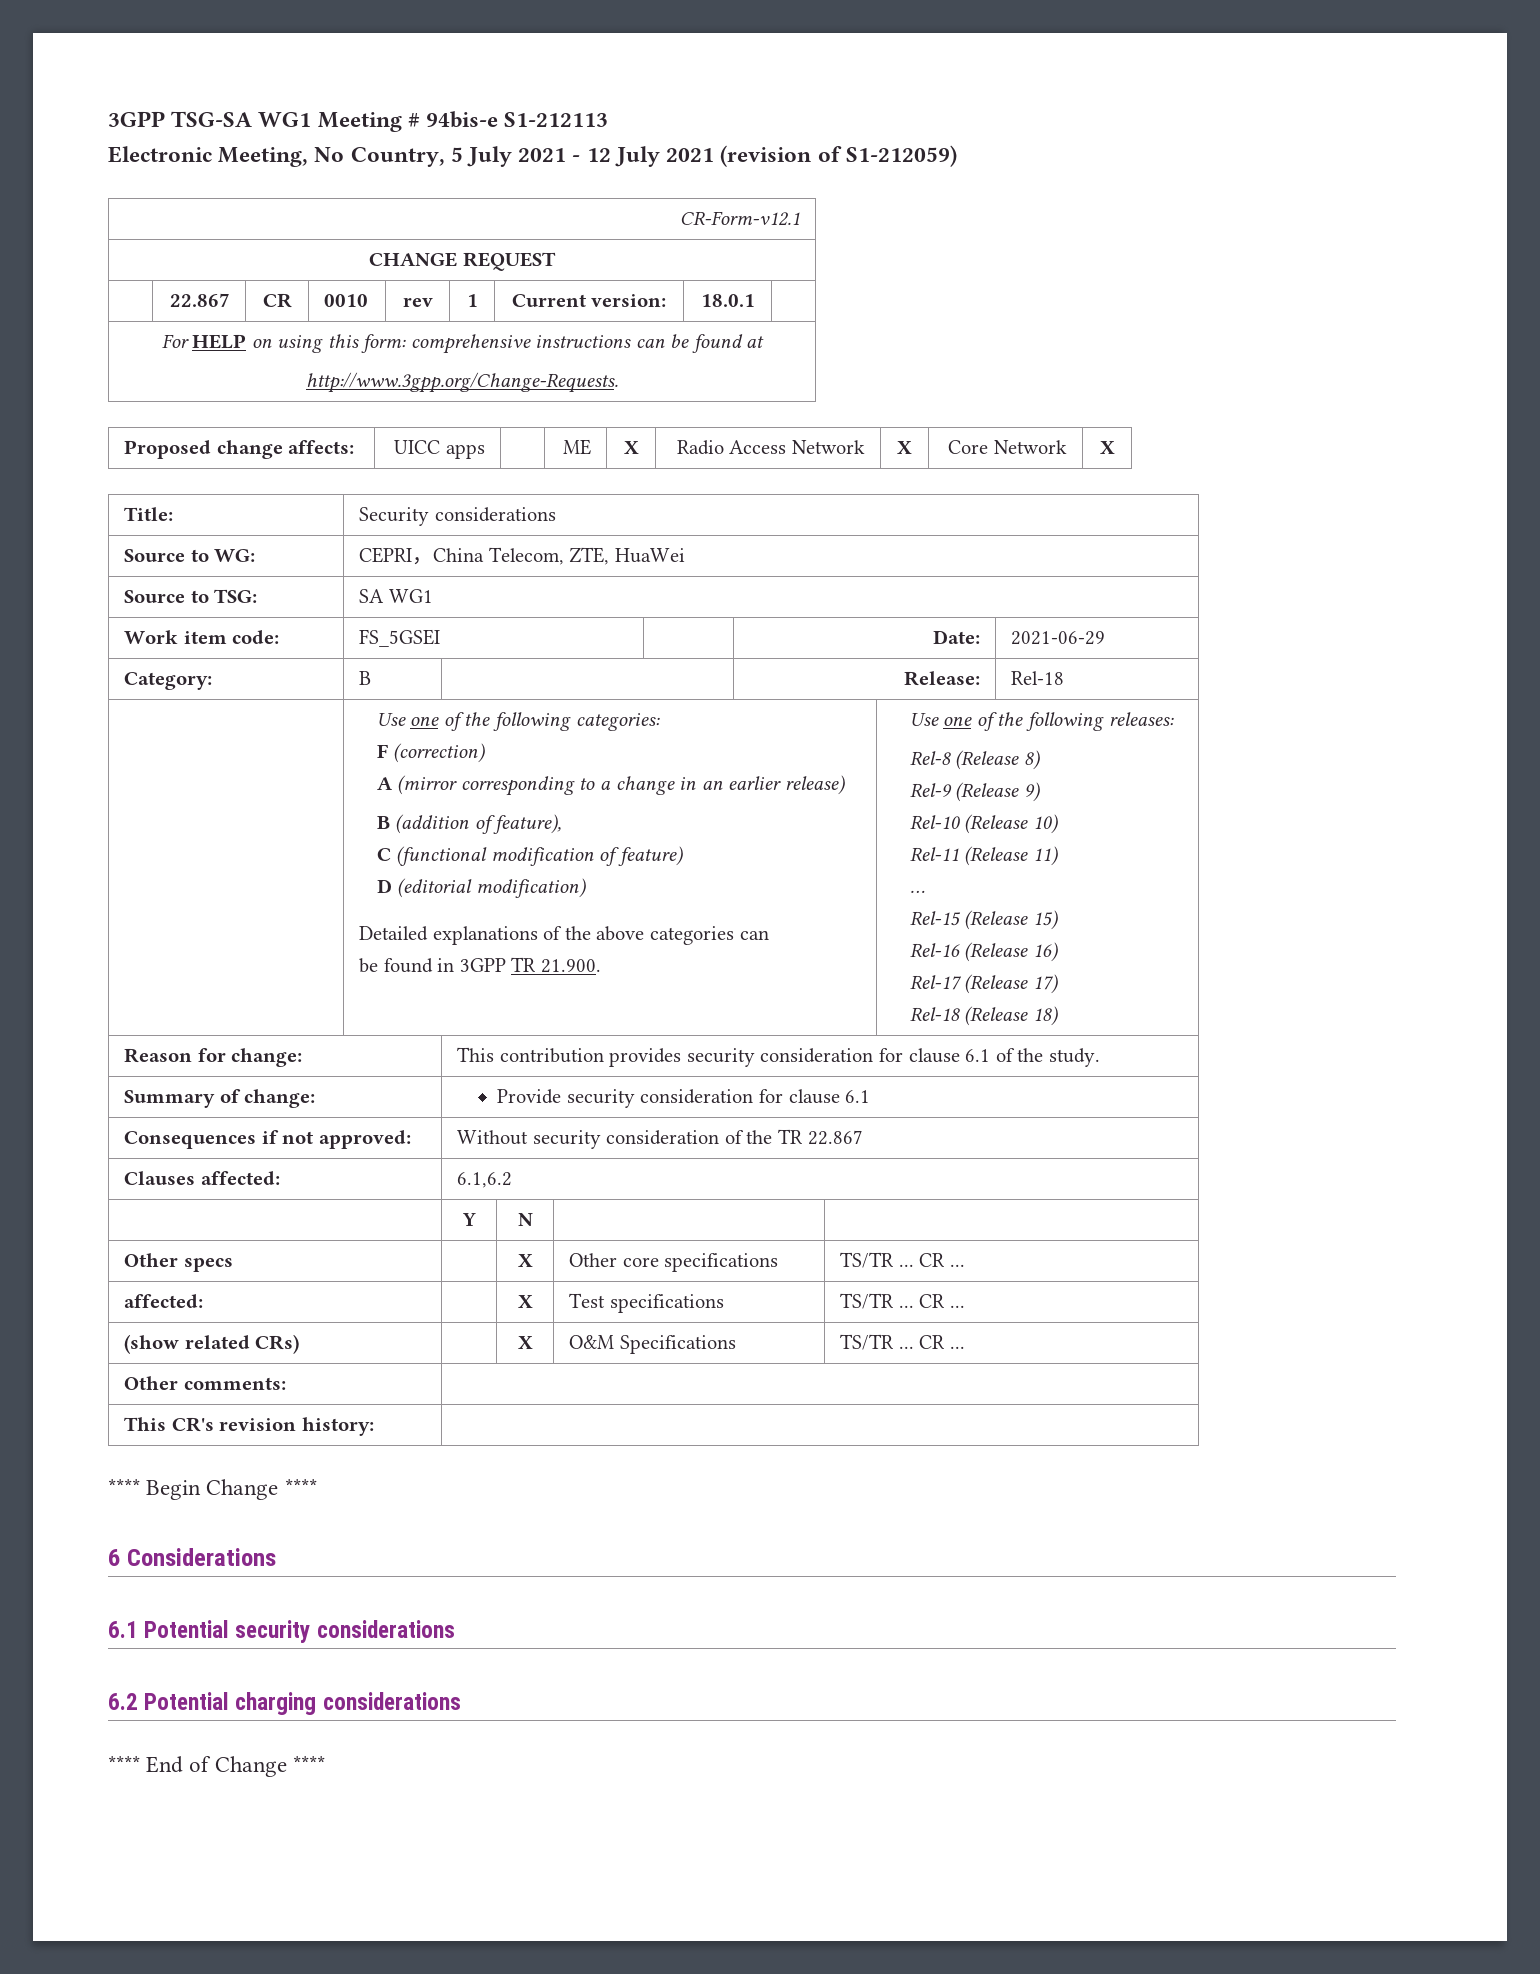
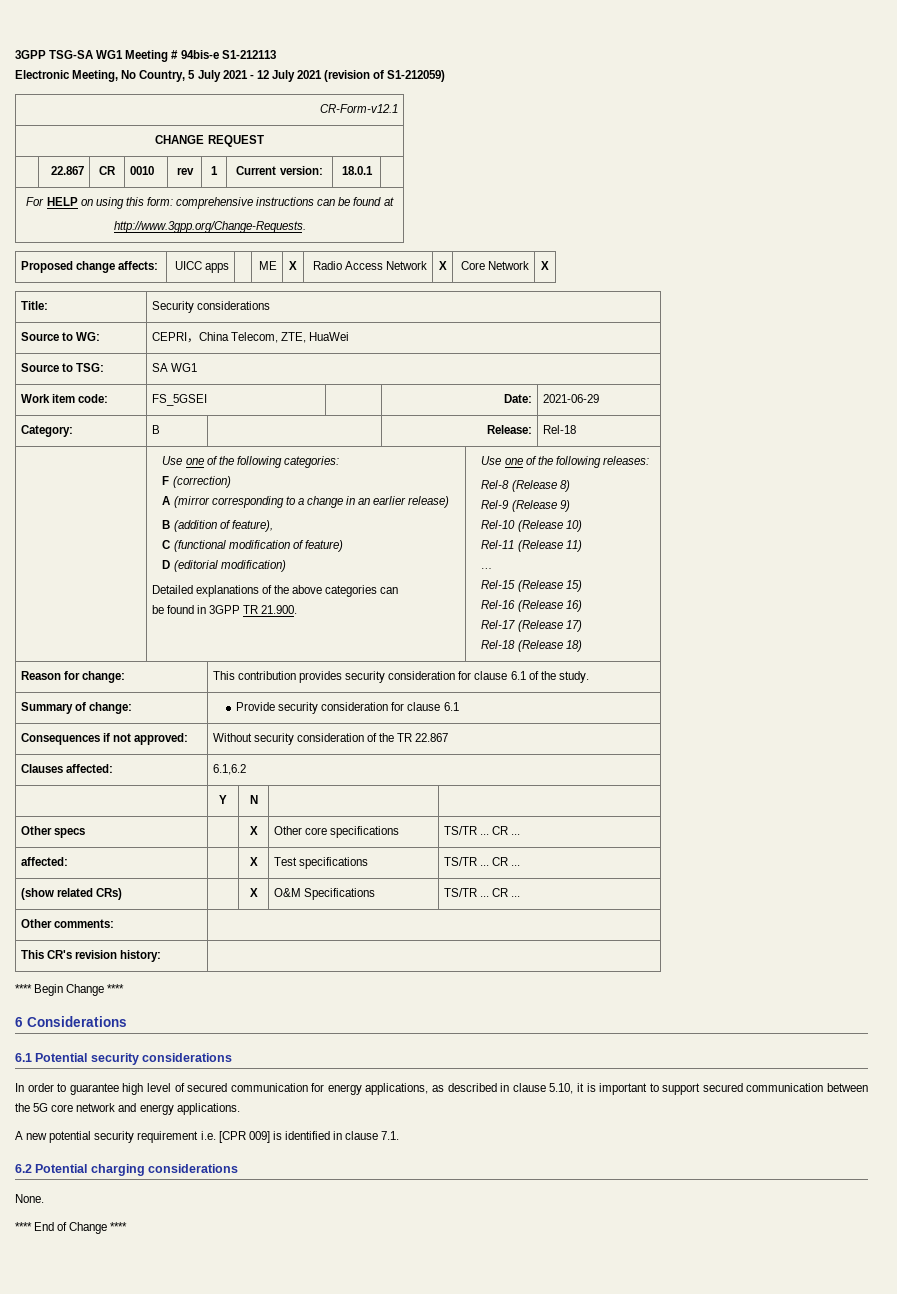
(455, 1629) none -> [15,1083,869,1095] [15,1103,240,1115] [15,1131,400,1143] // In order to guarantee high level of secured communication for energy applications, as described in clause 5.10, it is important to support secured communication between the 5G core network and energy applications. // A new potential security requirement i.e. [CPR 009] is identified in clause 7.1.
(461, 1701) none -> [15,1194,44,1203] // None.

